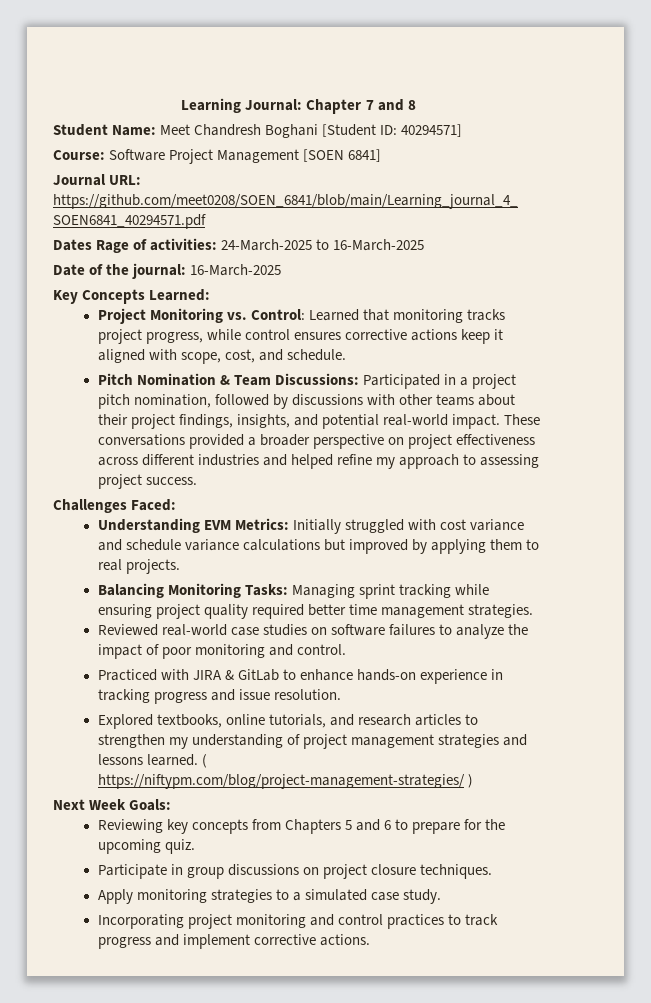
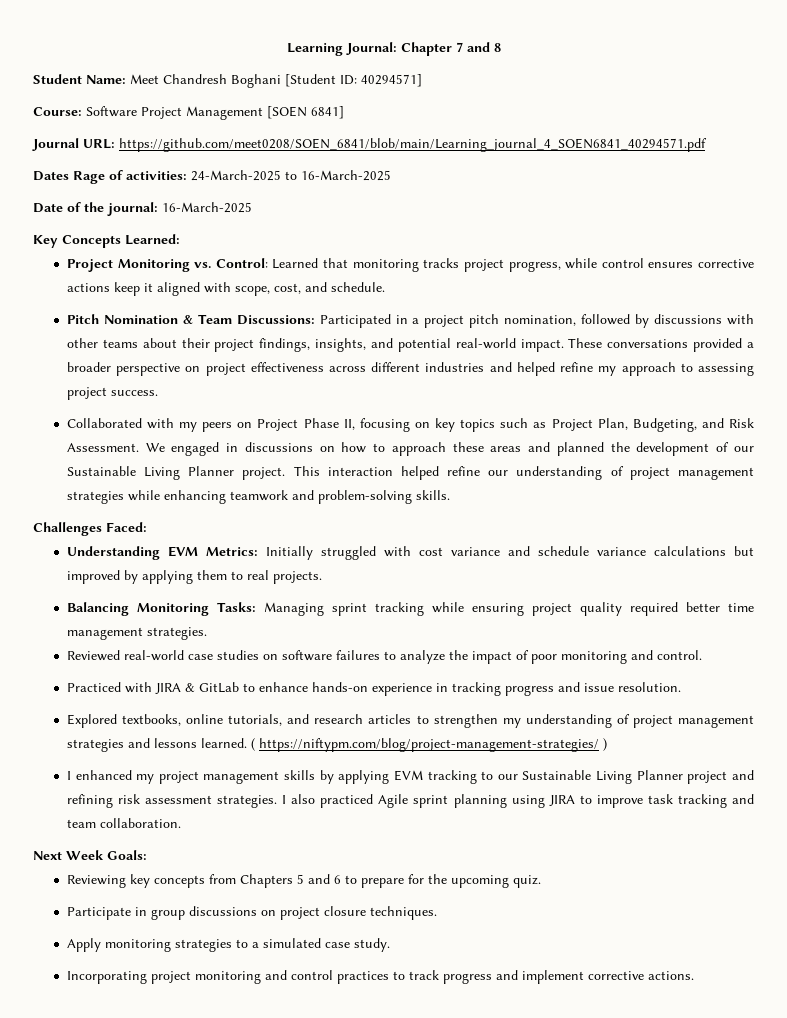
(197, 481) none -> [66,418,754,432] [66,442,755,456] [66,466,754,480] [66,490,450,504] // Collaborated with my peers on Project Phase II, focusing on key topics such as Project Plan, Budgeting, and Risk Assessment. We engaged in discussions on how to approach these areas and planned the development of our Sustainable Living Planner project. This interaction helped refine our understanding of project management strategies while enhancing teamwork and problem-solving skills.
(473, 781) none -> [66,770,755,784] [66,794,755,808] [66,818,181,828] // I enhanced my project management skills by applying EVM tracking to our Sustainable Living Planner project and refining risk assessment strategies. I also practiced Agile sprint planning using JIRA to improve task tracking and team collaboration.

